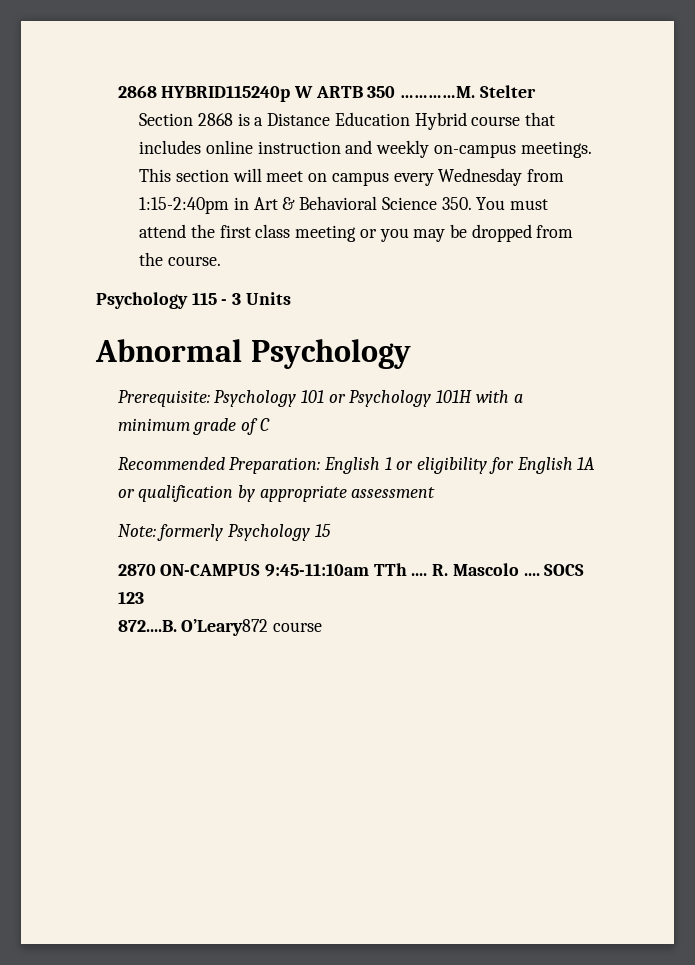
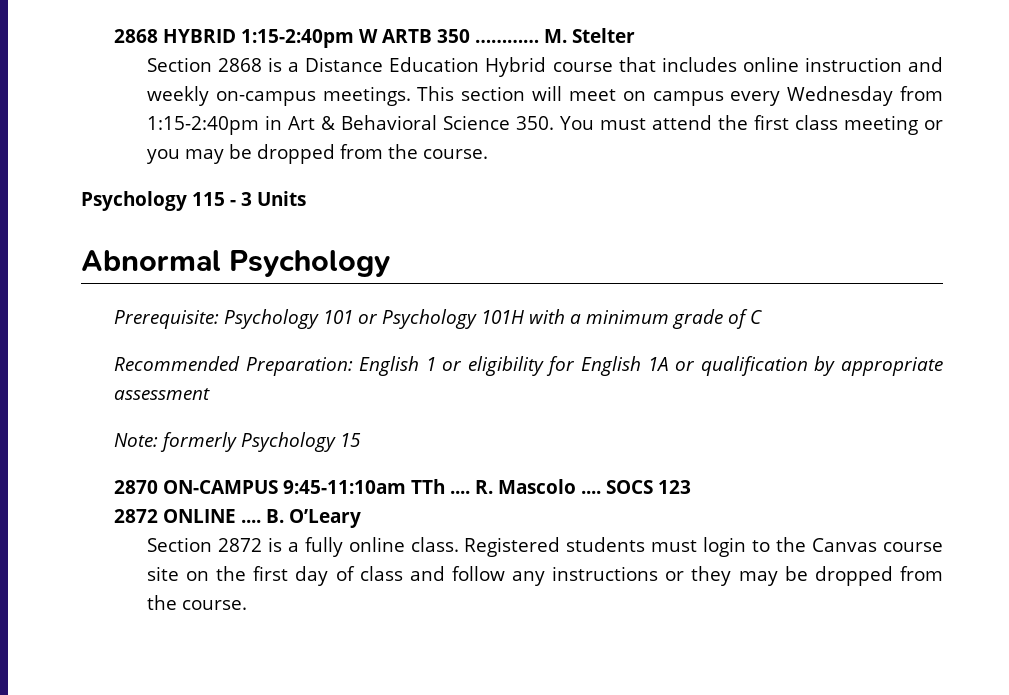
[117,85,291,102] 2868 HYBRID115240p -> [113,29,354,48] 2868 HYBRID 1:15-2:40pm
[400,86,476,98] …………M. -> [474,29,567,43] ………… M.
[117,619,323,636] 872....B. O’Leary872 course -> [113,509,361,528] [146,537,944,557] [146,566,943,586] [146,595,247,610] 2872 ONLINE .... B. O’Leary // Section 2872 is a fully online class. Registered students must login to the Canvas course site on the first day of class and follow any instructions or they may be dropped from the course.

